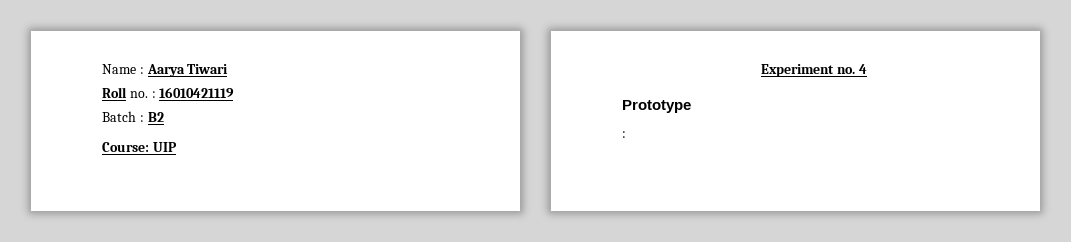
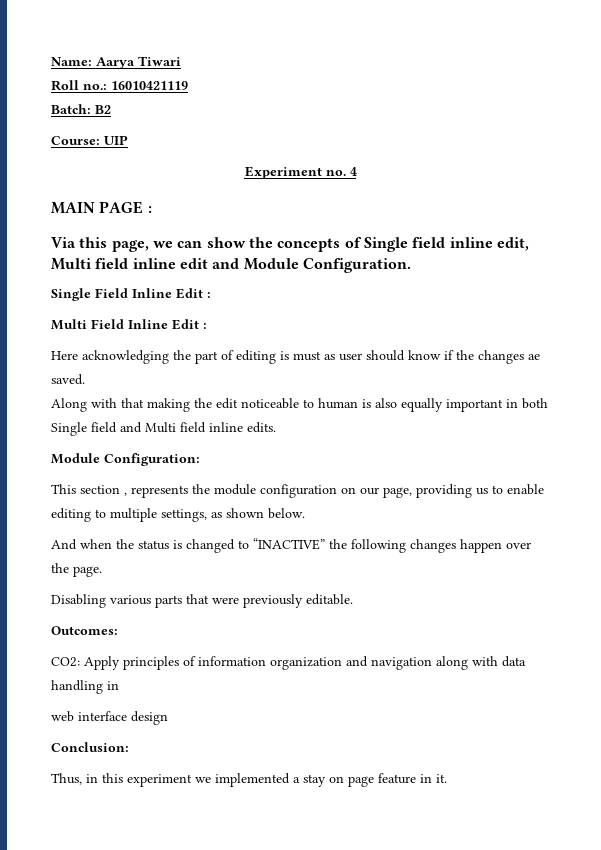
[102,64,144,74] Name : -> [51,57,92,66] Name:
[129,91,156,98] no. : -> [83,84,107,90] no.:
[102,111,144,122] Batch : -> [51,104,91,114] Batch:
[622,100,691,113] [622,131,626,138] Prototype // : -> [51,201,152,214] [51,237,529,252] [51,258,411,273] [51,288,211,301] [51,319,207,330] [51,350,540,364] [51,374,85,385] [51,398,548,412] [51,422,276,436] [51,453,200,466] [51,484,544,498] [51,508,305,522] [51,538,531,553] [51,563,102,577] [51,594,353,608] [51,626,118,635] [51,656,526,670] [51,680,119,694] [51,711,168,725] [51,742,129,752] [51,773,447,787] MAIN PAGE : // Via this page, we can show the concepts of Single field inline edit, Multi field inline edit and Module Configuration. // Single Field Inline Edit : // Multi Field Inline Edit : // Here acknowledging the part of editing is must as user should know if the changes ae saved. // Along with that making the edit noticeable to human is also equally important in both Single field and Multi field inline edits. // Module Configuration: // This section , represents the module configuration on our page, providing us to enable editing to multiple settings, as shown below. // And when the status is changed to “INACTIVE” the following changes happen over the page. // Disabling various parts that were previously editable. // Outcomes: // CO2: Apply principles of information organization and navigation along with data handling in // web interface design // Conclusion: // Thus, in this experiment we implemented a stay on page feature in it.

